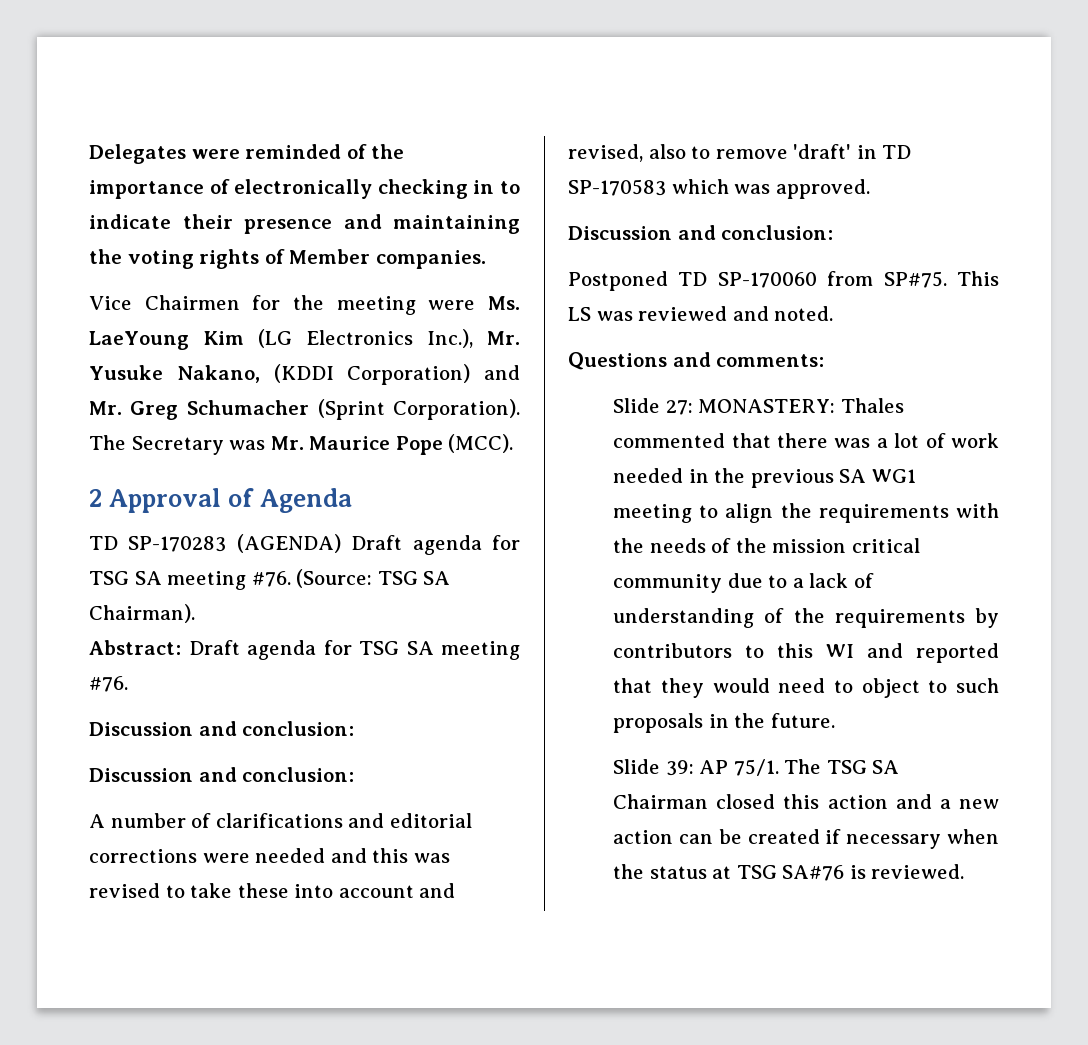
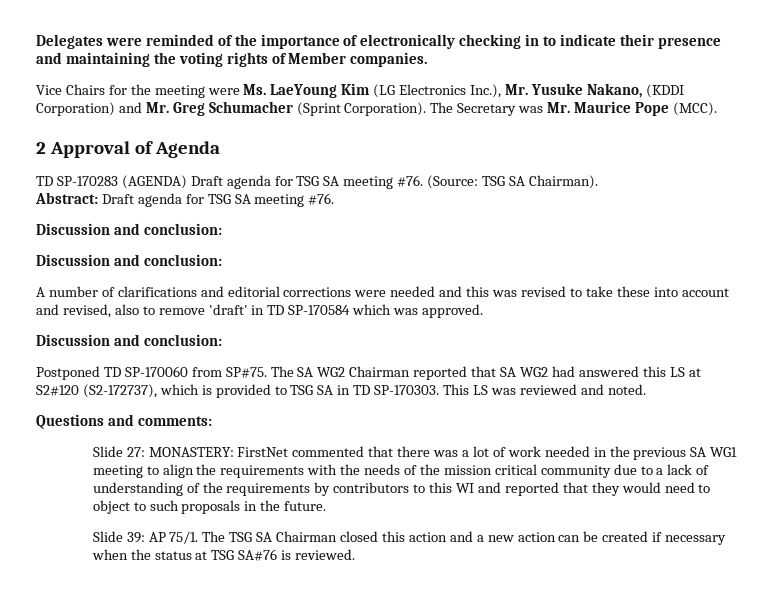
[144,295,240,310] Chairmen -> [65,84,105,95] Chairs
[568,179,666,196] SP-170583 -> [288,305,351,315] SP-170584
(947, 279) none -> [270,366,701,380] [36,384,440,398] The SA WG2 Chairman reported that SA WG2 had answered this LS at S2#120 (S2-172737), which is provided to TSG SA in TD SP-170303.
[840,398,904,413] Thales -> [237,447,289,457] FirstNet

